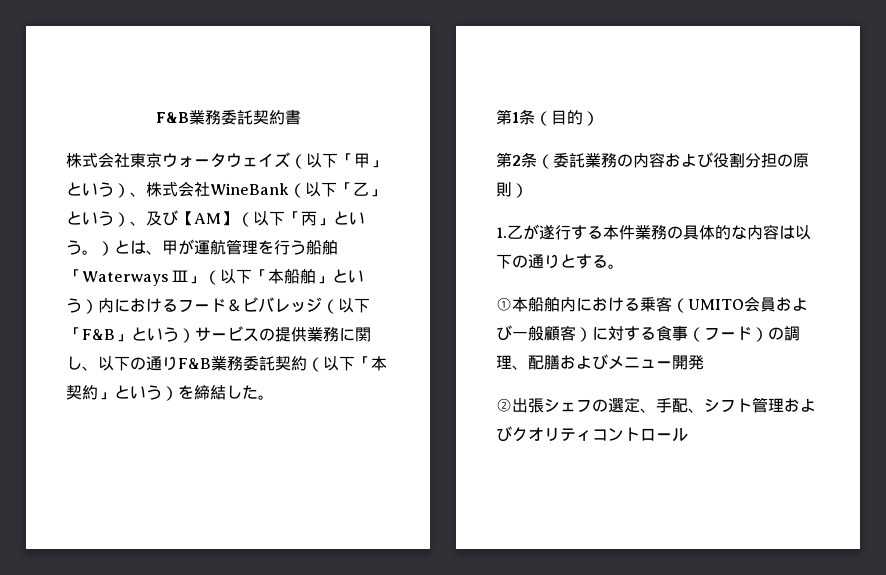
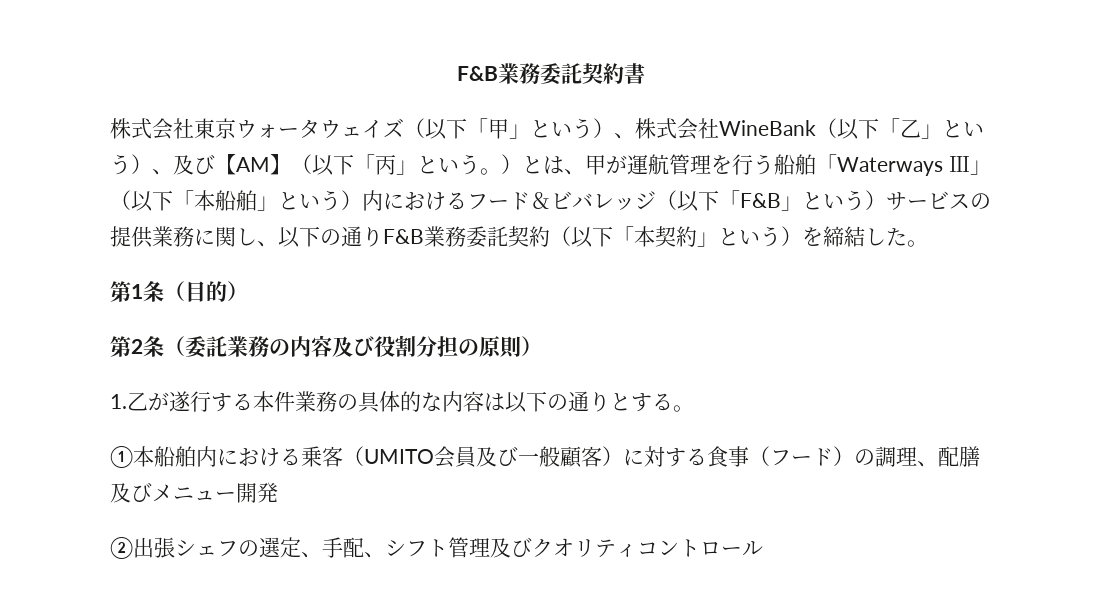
[665,153,697,167] およ -> [332,336,353,357] 及
[776,297,808,311] およ -> [476,447,497,467] 及
[560,355,592,369] およ -> [110,483,131,503] 及
[784,398,816,412] およ -> [490,538,511,558] 及

